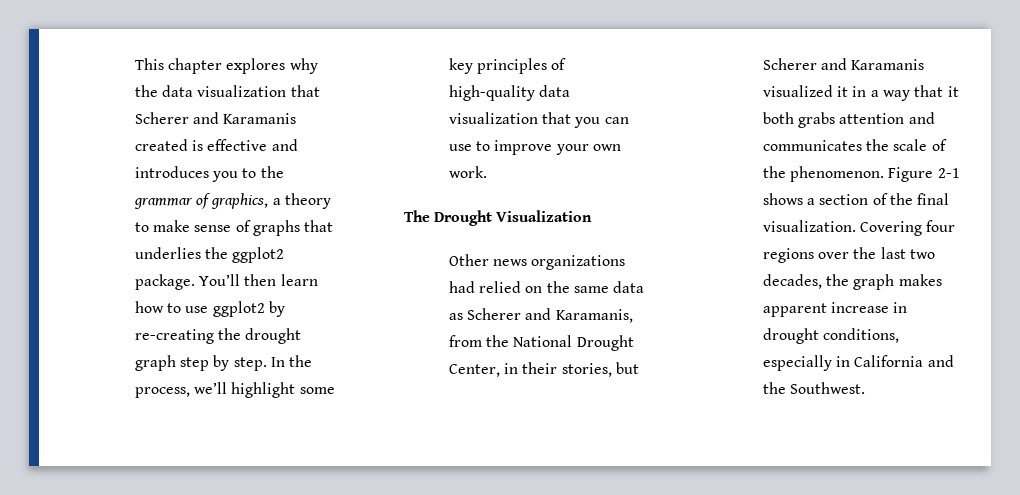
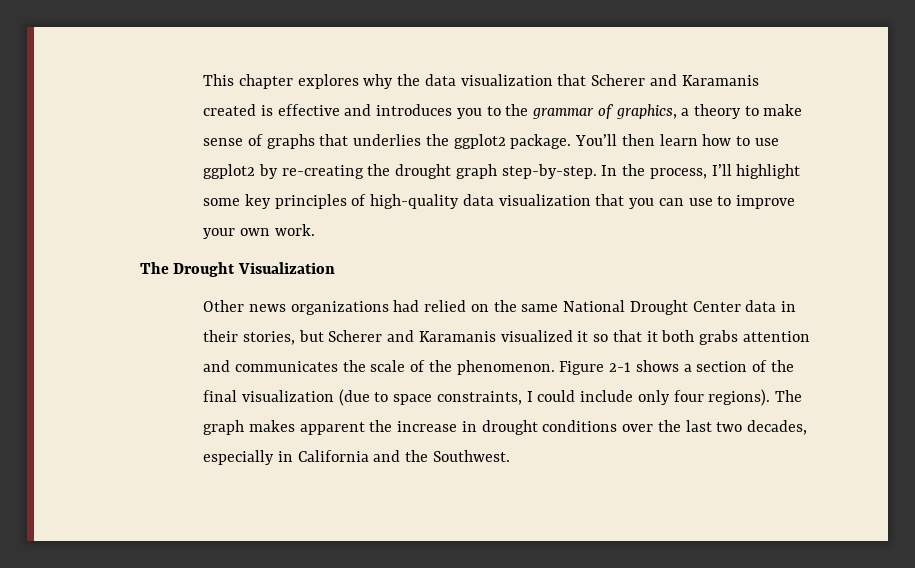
[180,355,267,371] step by step. -> [501,164,597,179] step-by-step.
[194,382,228,394] we’ll -> [711,164,732,176] I’ll
[613,281,645,293] [448,308,633,323] [448,335,634,351] [448,364,500,377] data as Scherer and Karamanis, from the National Drought Center, -> [563,300,777,315] National Drought Center data
[852,86,910,101] in a way -> [593,334,609,342] so
[762,220,956,236] [762,248,814,263] visualization. Covering four regions -> [241,389,802,406] [203,420,618,435] visualization (due to space constraints, I could include only four regions). The graph makes apparent the increase in drought conditions
[826,274,942,290] [762,302,908,317] [762,328,900,344] the graph makes apparent increase in drought conditions, -> (807, 427) none

